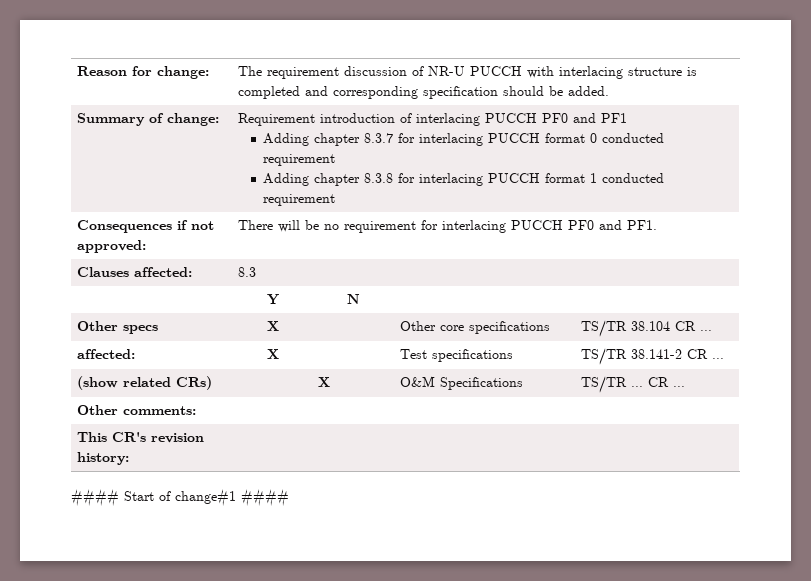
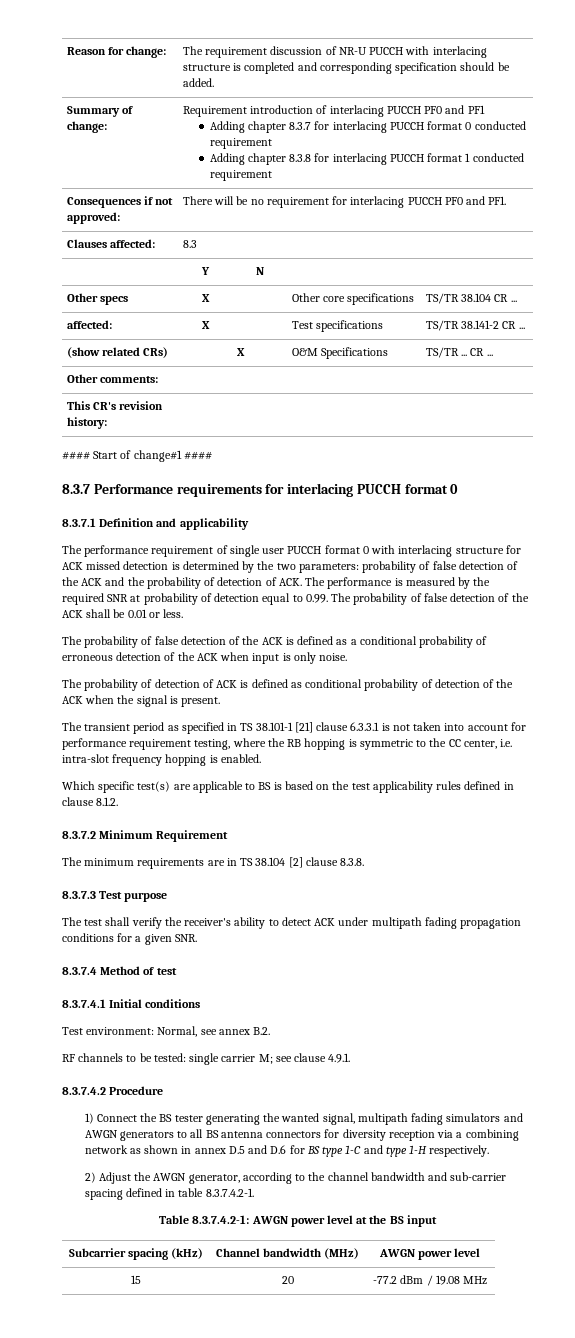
(289, 498) none -> [62,483,459,497] [62,518,249,530] [62,545,521,557] [62,561,519,573] [62,577,491,589] [62,593,529,605] [62,609,184,618] [62,636,488,648] [62,652,348,664] [62,679,514,691] [62,695,221,707] [62,722,526,734] [62,738,513,750] [62,754,261,766] [62,781,514,793] [62,797,119,806] [62,830,229,842] [62,857,365,869] [62,891,168,902] [62,917,522,929] [62,933,197,945] [62,966,177,975] [62,999,201,1008] [62,1026,271,1037] [62,1053,351,1065] [62,1086,164,1095] [84,1113,523,1125] [84,1129,519,1141] [84,1145,490,1157] [84,1172,507,1184] [84,1188,254,1200] [159,1215,437,1227] [68,1248,204,1260] [215,1248,360,1259] [378,1248,481,1260] [131,1275,141,1284] [281,1276,294,1284] [373,1275,487,1286] // 8.3.7 Performance requirements for interlacing PUCCH format 0 // 8.3.7.1 Definition and applicability // The performance requirement of single user PUCCH format 0 with interlacing structure for ACK missed detection is determined by the two parameters: probability of false detection of the ACK and the probability of detection of ACK. The performance is measured by the required SNR at probability of detection equal to 0.99. The probability of false detection of the ACK shall be 0.01 or less. // The probability of false detection of the ACK is defined as a conditional probability of erroneous detection of the ACK when input is only noise. // The probability of detection of ACK is defined as conditional probability of detection of the ACK when the signal is present. // The transient period as specified in TS 38.101-1 [21] clause 6.3.3.1 is not taken into account for performance requirement testing, where the RB hopping is symmetric to the CC center, i.e. intra-slot frequency hopping is enabled. // Which specific test(s) are applicable to BS is based on the test applicability rules defined in clause 8.1.2. // 8.3.7.2 Minimum Requirement // The minimum requirements are in TS 38.104 [2] clause 8.3.8. // 8.3.7.3 Test purpose // The test shall verify the receiver's ability to detect ACK under multipath fading propagation conditions for a given SNR. // 8.3.7.4 Method of test // 8.3.7.4.1 Initial conditions // Test environment: Normal, see annex B.2. // RF channels to be tested: single carrier M; see clause 4.9.1. // 8.3.7.4.2 Procedure // 1) Connect the BS tester generating the wanted signal, multipath fading simulators and AWGN generators to all BS antenna connectors for diversity reception via a combining network as shown in annex D.5 and D.6 for BS type 1-C and type 1-H respectively. // 2) Adjust the AWGN generator, according to the channel bandwidth and sub-carrier spacing defined in table 8.3.7.4.2-1. // Table 8.3.7.4.2-1: AWGN power level at the BS input // Subcarrier spacing (kHz) | Channel bandwidth (MHz) | AWGN power level // 15 | 20 | -77.2 dBm / 19.08 MHz

